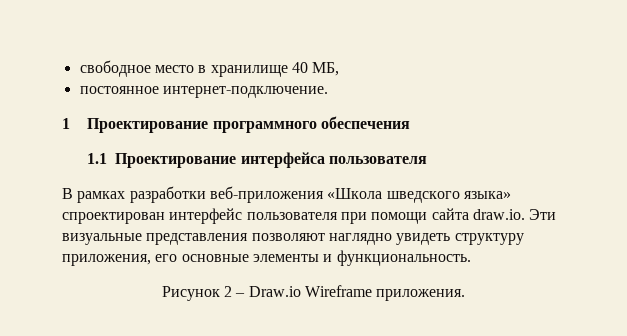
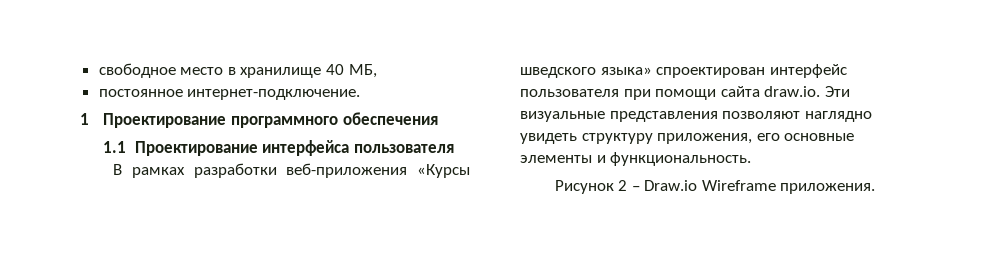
[327,188,383,199] «Школа -> [417,164,470,178] «Курсы

